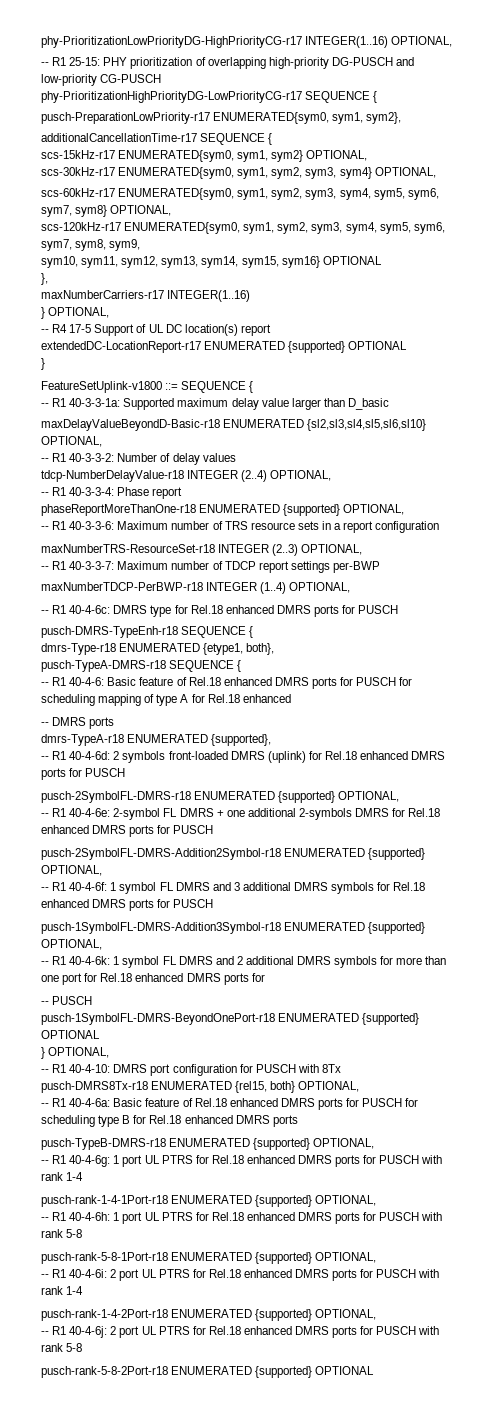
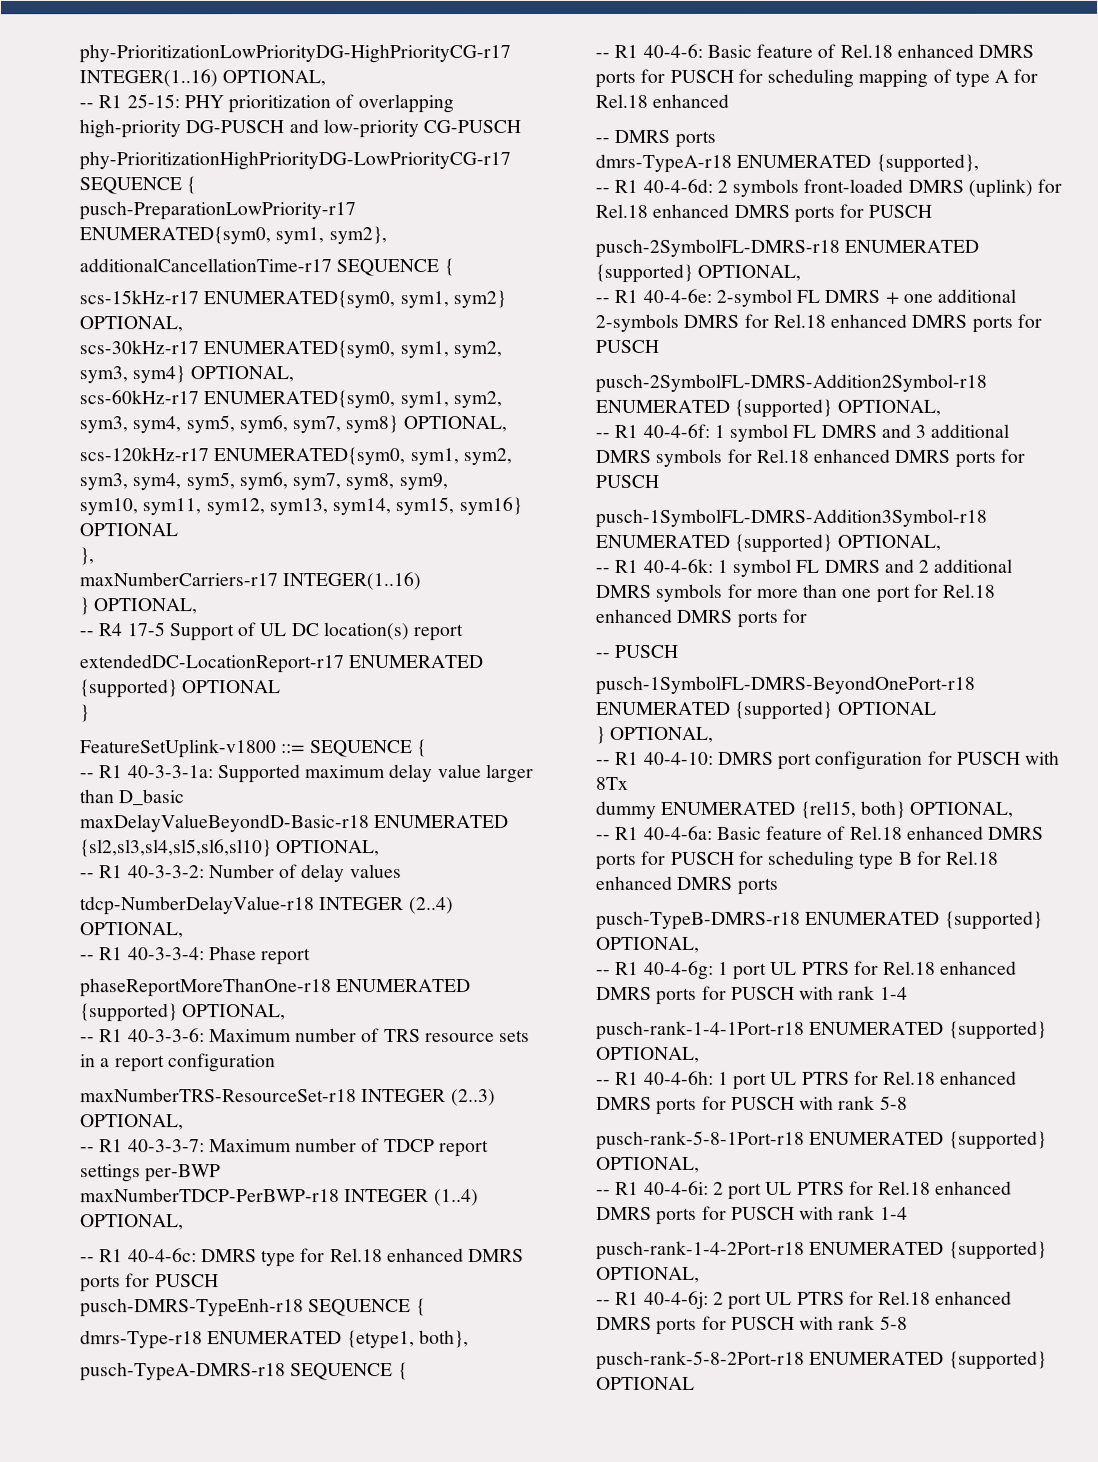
[41,1081,148,1093] pusch-DMRS8Tx-r18 -> [596,800,657,819] dummy

